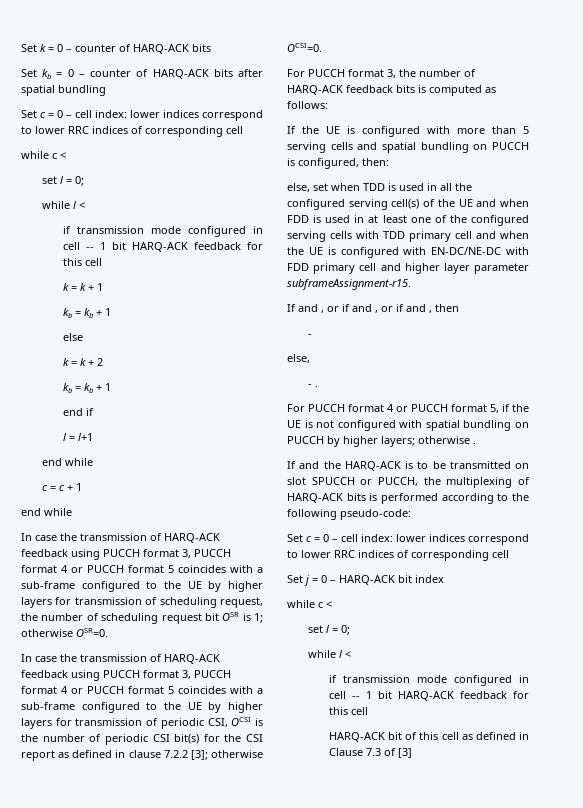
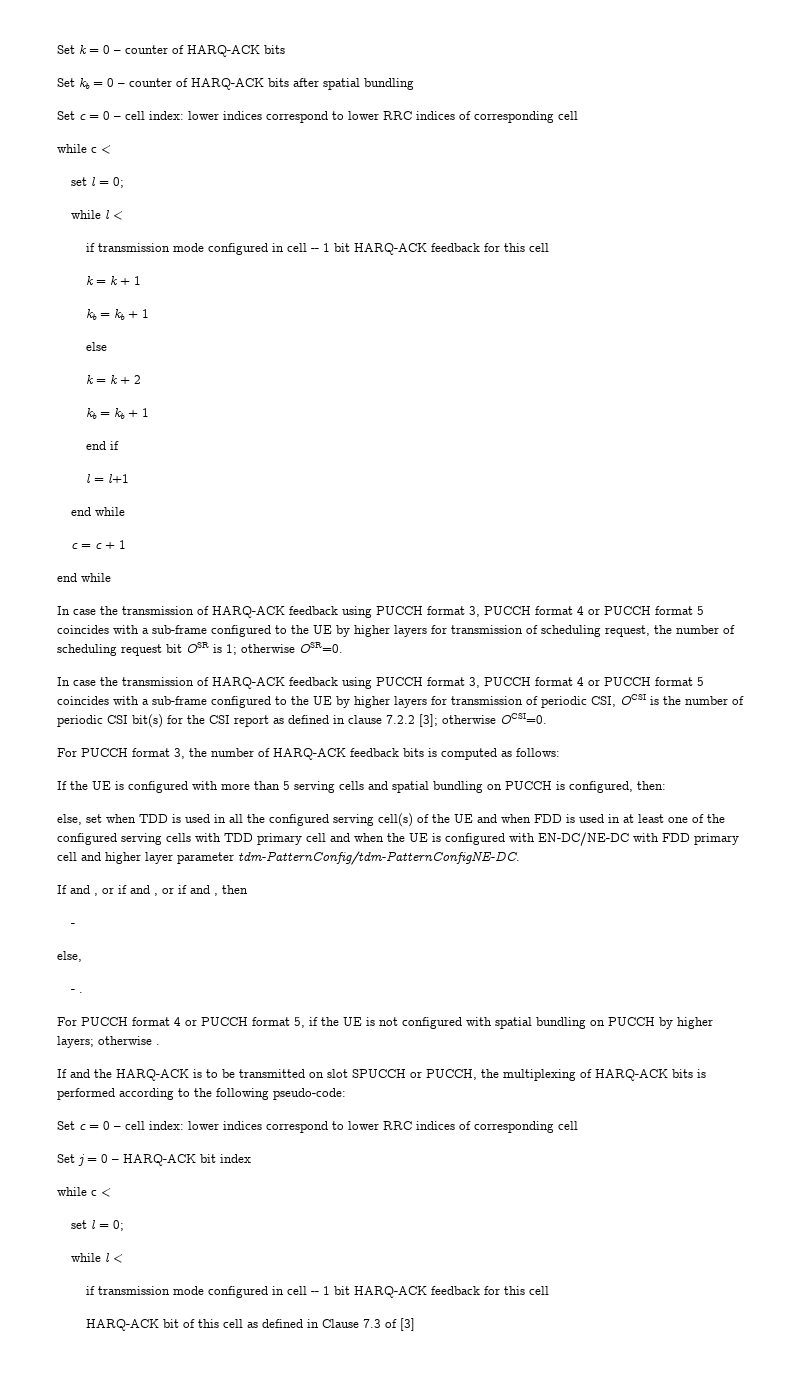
[287,279,411,290] subframeAssignment-r15. -> [238,851,520,865] tdm-PatternConfig/tdm-PatternConfigNE-DC.

